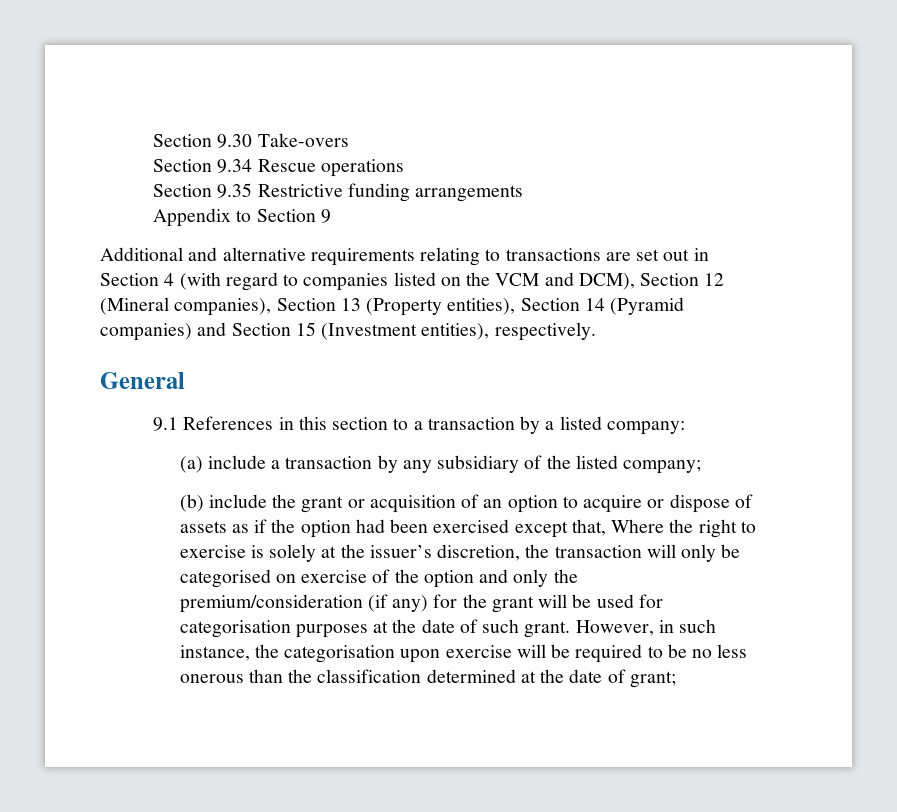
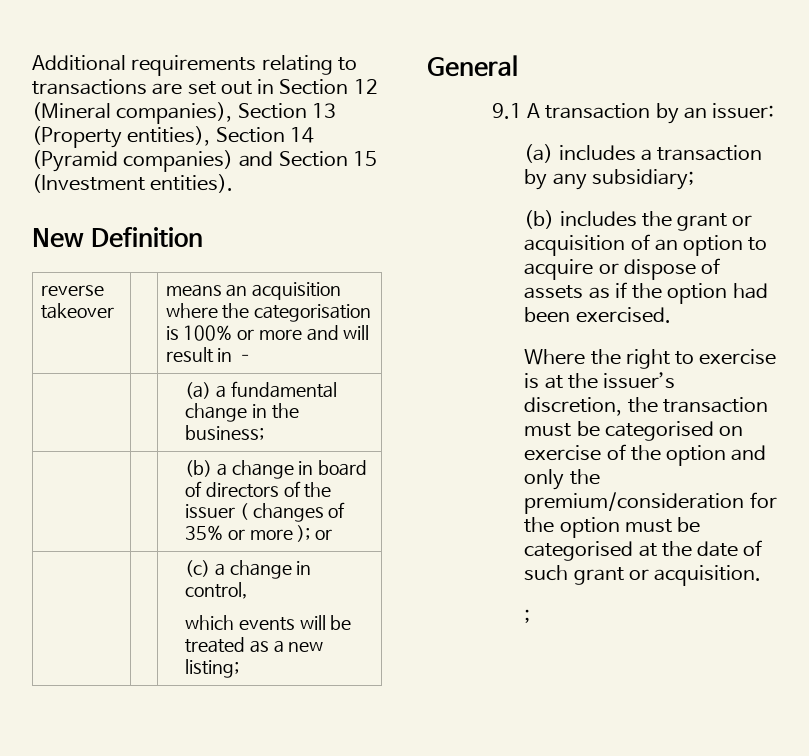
[153,133,349,148] [153,159,404,177] [153,183,524,202] [153,208,331,227] [100,247,306,261] Section 9.30 Take-overs // Section 9.34 Rescue operations // Section 9.35 Restrictive funding arrangements // Appendix to Section 9 // Additional and alternative -> [32,55,126,71] Additional
[164,272,700,291] 4 (with regard to companies listed on the VCM and DCM), Section -> (349, 87) none
[421,322,596,341] [100,372,185,389] [153,416,685,435] [179,455,266,473] entities), respectively. // General // 9.1 References in this section to a transaction by a listed company: // (a) include -> [150,174,234,193] [32,227,203,248] [40,285,104,296] [40,303,114,319] [165,282,342,300] [165,303,372,322] [165,325,370,341] [165,347,254,363] [185,381,337,399] [185,403,299,422] [185,425,265,440] [185,460,368,479] [185,481,332,498] [185,502,346,522] [185,525,333,542] [185,560,312,579] [185,582,248,599] [185,615,352,631] [185,637,324,653] [185,659,240,678] [427,55,518,77] [491,103,775,124] [524,144,636,163] entities). // New Definition // reverse takeover | | means an acquisition where the categorisation is 100% or more and will result in – // | | (a) a fundamental change in the business; // | | (b) a change in board of directors of the issuer ( changes of 35% or more ); or // | | (c) a change in control, // which events will be treated as a new listing; // General // 9.1 A transaction by an issuer: // (a) includes
[437,455,702,474] [179,494,267,512] subsidiary of the listed company; // (b) include -> [591,169,694,190] [524,210,637,229] subsidiary; // (b) includes
[433,519,606,538] exercised except that, -> [575,307,671,323] exercised. //
[269,544,317,562] solely -> (540, 381) none
[646,544,717,562] will only -> [524,423,572,437] must
[367,594,663,613] [179,620,368,638] (if any) for the grant will be used for categorisation purposes -> [749,492,777,508] [524,517,701,538] [524,541,634,561] for the option must be categorised
[524,619,717,638] [179,644,748,663] [179,669,676,688] grant. However, in such instance, the categorisation upon exercise will be required to be no less onerous than the classification determined at the date of grant; -> [573,565,762,586] [524,609,531,623] grant or acquisition. // ;

